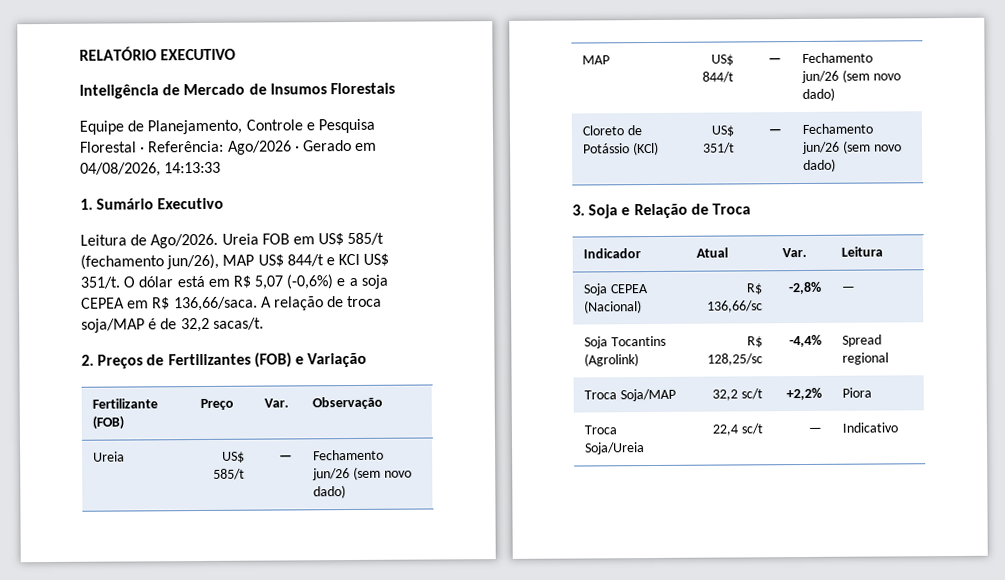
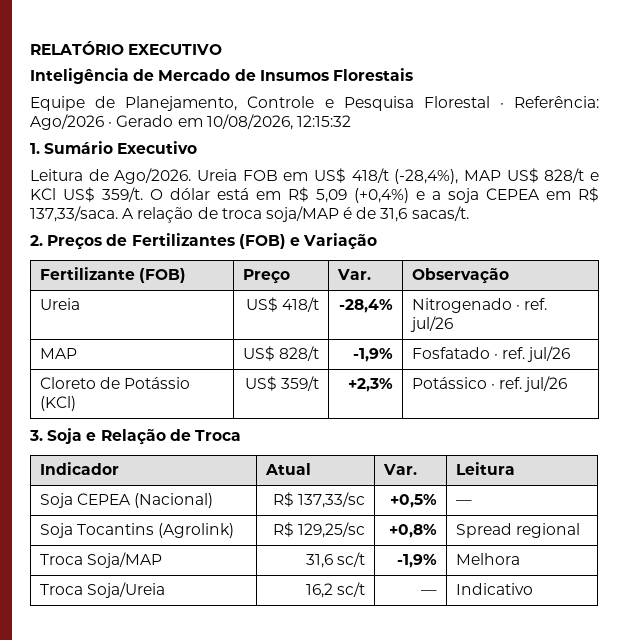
[80,161,222,177] 04/08/2026, 14:13:33 -> [206,114,351,130] 10/08/2026, 12:15:32
[347,232,385,246] [80,253,220,270] 585/t (fechamento jun/26), -> [351,168,459,184] 418/t (-28,4%),
[286,254,324,267] 844/t -> [544,168,585,183] 828/t
[80,276,120,289] 351/t. -> [102,187,143,202] 359/t.
[254,274,334,290] 5,07 (-0,6%) -> [316,188,409,203] 5,09 (+0,4%)
[173,296,258,312] 136,66/saca. -> [30,206,118,222] 137,33/saca.
[180,317,210,333] 32,2 -> [380,208,408,222] 31,6
[212,468,245,480] [278,454,293,461] [313,449,385,461] [312,466,412,481] [313,485,347,499] [582,55,611,65] [710,54,734,66] [701,71,734,83] [767,57,782,64] [802,52,874,64] [801,69,901,84] [802,87,836,102] 585/t | — | Fechamento jun/26 (sem novo dado) // MAP | US$ 844/t | — | Fechamento jun/26 (sem novo dado) -> [282,297,320,312] [339,299,394,313] [411,298,548,313] [409,316,453,332] [39,348,77,359] [243,346,320,361] [353,348,394,362] [411,346,571,362] 418/t | -28,4% | Nitrogenado · ref. jul/26 // MAP | US$ 828/t | -1,9% | Fosfatado · ref. jul/26
[702,142,735,154] [767,128,782,135] [802,123,874,135] [802,140,902,155] [803,158,837,173] 351/t | — | Fechamento jun/26 (sem novo dado) -> [281,376,320,391] [348,378,394,392] [411,376,568,392] 359/t | +2,3% | Potássico · ref. jul/26
[706,300,763,313] [787,281,822,295] 136,66/sc | -2,8% -> [298,492,366,508] [390,494,438,508] 137,33/sc | +0,5%
[706,353,763,366] [788,334,822,348] 128,25/sc | -4,4% -> [298,522,366,538] [389,524,438,538] 129,25/sc | +0,8%
[711,388,763,401] [785,387,822,401] [842,387,873,398] 32,2 sc/t | +2,2% | Piora -> [306,552,366,568] [397,554,438,568] [455,553,520,565] 31,6 sc/t | -1,9% | Melhora
[711,424,738,436] 22,4 -> [306,583,334,598] 16,2

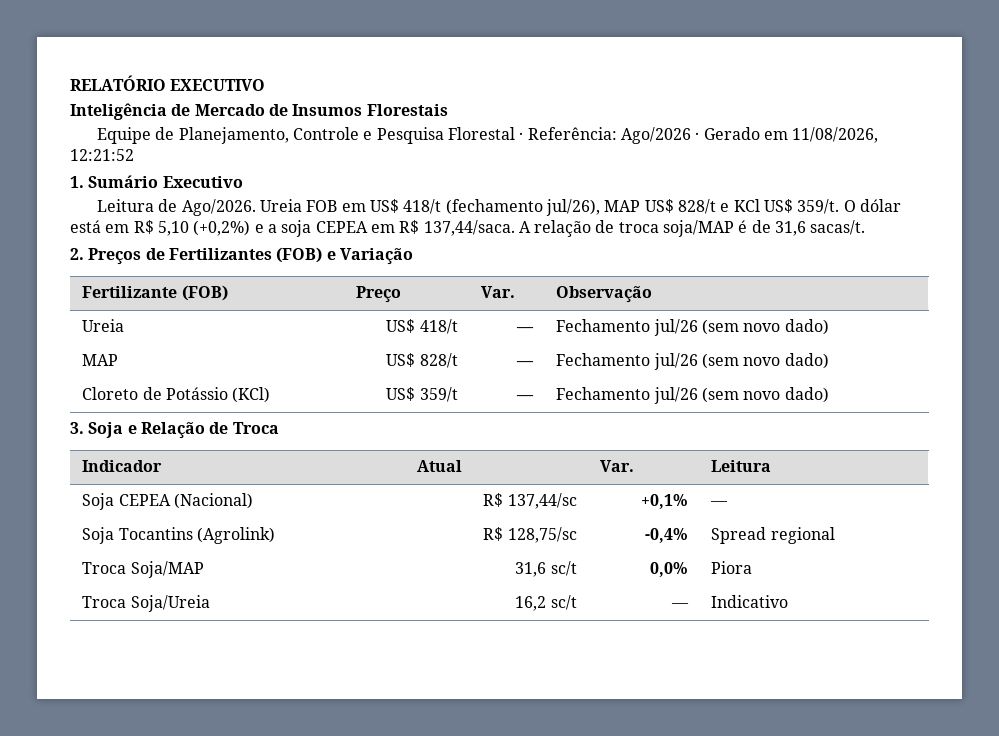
[206,114,351,130] 10/08/2026, 12:15:32 -> [792,127,879,143] [70,149,134,161] 11/08/2026, 12:21:52
[394,169,459,184] (-28,4%), -> [445,199,601,216] (fechamento jul/26),
[316,188,409,203] 5,09 (+0,4%) -> [157,220,251,236] 5,10 (+0,2%)
[30,206,118,222] 137,33/saca. -> [423,220,515,236] 137,44/saca.
[339,299,394,313] [411,298,548,313] [409,316,453,332] [39,348,77,359] [243,346,320,361] [353,348,394,362] [411,346,571,362] -28,4% | Nitrogenado · ref. jul/26 // MAP | US$ 828/t | -1,9% | Fosfatado · ref. jul/26 -> [515,327,534,332] [556,319,829,336] [82,354,119,366] [386,353,458,368] [515,361,534,366] [556,353,829,370] — | Fechamento jul/26 (sem novo dado) // MAP | US$ 828/t | — | Fechamento jul/26 (sem novo dado)
[348,378,394,392] [411,376,568,392] +2,3% | Potássico · ref. jul/26 -> [515,395,534,400] [556,387,829,404] — | Fechamento jul/26 (sem novo dado)
[298,492,366,508] [390,494,438,508] 137,33/sc | +0,5% -> [507,493,577,509] [640,494,688,509] 137,44/sc | +0,1%
[298,522,366,538] [389,524,438,538] 129,25/sc | +0,8% -> [507,527,577,543] [644,528,688,543] 128,75/sc | -0,4%
[397,554,438,568] [455,553,520,565] -1,9% | Melhora -> [649,562,688,577] [711,561,753,574] 0,0% | Piora

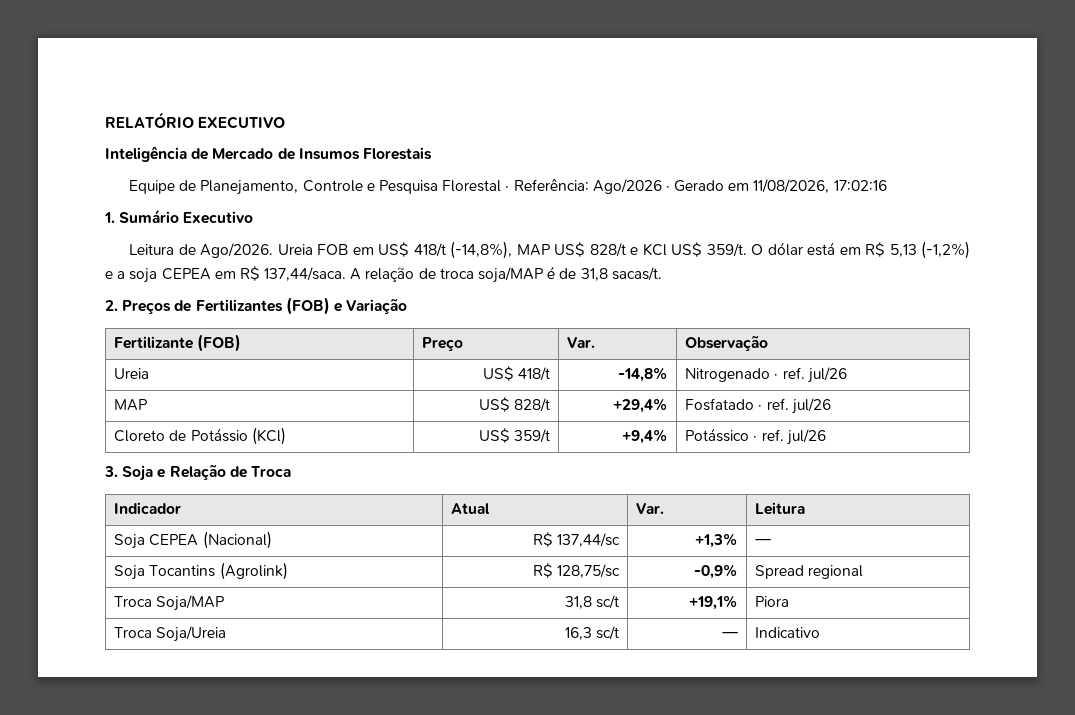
[70,149,134,161] 12:21:52 -> [833,180,887,191] 17:02:16
[445,199,601,216] (fechamento jul/26), -> [450,241,513,259] (-14,8%),
[157,220,251,236] 5,10 (+0,2%) -> [889,241,970,259] 5,13 (-1,2%)
[775,221,807,236] 31,6 -> [580,268,608,281] 31,8
[515,327,534,332] [556,319,829,336] [82,354,119,366] [386,353,458,368] [515,361,534,366] [556,353,829,370] — | Fechamento jul/26 (sem novo dado) // MAP | US$ 828/t | — | Fechamento jul/26 (sem novo dado) -> [617,367,668,382] [685,367,847,383] [114,399,148,411] [478,397,550,412] [612,398,668,413] [685,398,831,414] -14,8% | Nitrogenado · ref. jul/26 // MAP | US$ 828/t | +29,4% | Fosfatado · ref. jul/26
[515,395,534,400] [556,387,829,404] — | Fechamento jul/26 (sem novo dado) -> [621,429,668,444] [685,428,826,445] +9,4% | Potássico · ref. jul/26
[640,494,688,509] +0,1% -> [694,533,738,548] +1,3%
[644,528,688,543] -0,4% -> [693,564,738,579] -0,9%
[515,561,577,577] [649,562,688,577] 31,6 sc/t | 0,0% -> [564,595,619,609] [688,595,738,610] 31,8 sc/t | +19,1%
[515,596,547,611] 16,2 -> [564,627,592,640] 16,3

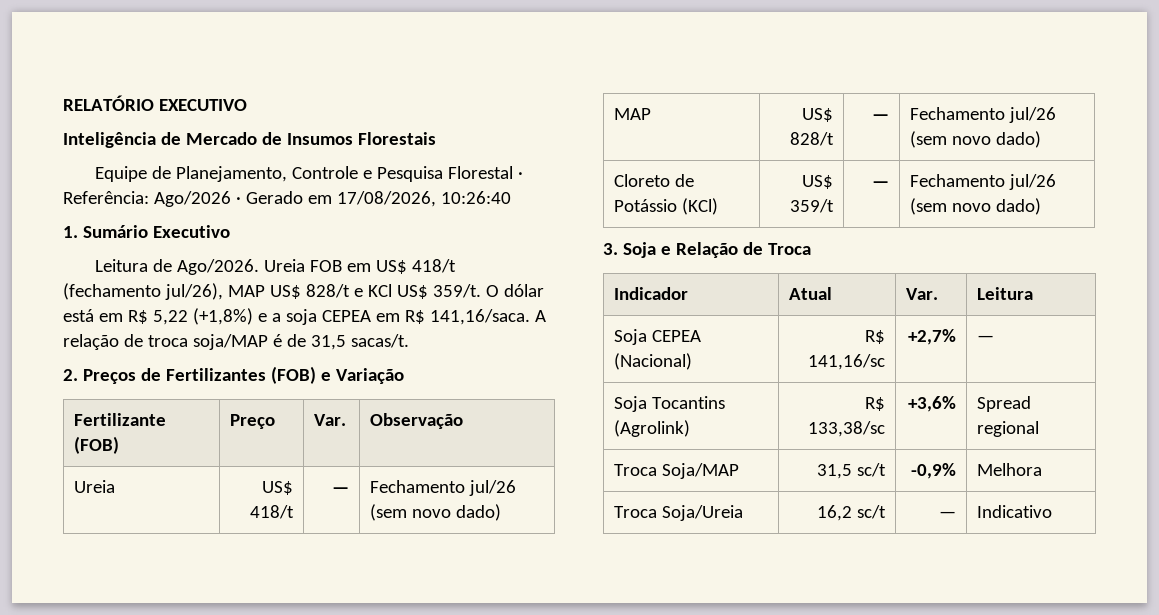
[753,179,887,193] 11/08/2026, 17:02:16 -> [336,191,511,207] 17/08/2026, 10:26:40
[450,241,513,259] (-14,8%), -> [63,283,223,300] (fechamento jul/26),
[889,241,970,259] 5,13 (-1,2%) -> [152,308,253,325] 5,22 (+1,8%)
[264,267,347,281] 137,44/saca. -> [429,309,530,325] 141,16/saca.
[580,268,608,281] 31,8 -> [310,335,346,350] 31,5
[617,367,668,382] [685,367,847,383] [114,399,148,411] [478,397,550,412] [612,398,668,413] [685,398,831,414] -14,8% | Nitrogenado · ref. jul/26 // MAP | US$ 828/t | +29,4% | Fosfatado · ref. jul/26 -> [331,487,349,493] [370,480,517,496] [370,504,502,521] [614,108,652,120] [801,108,833,122] [789,132,834,146] [871,114,889,120] [910,107,1057,123] [910,131,1042,148] — | Fechamento jul/26 (sem novo dado) // MAP | US$ 828/t | — | Fechamento jul/26 (sem novo dado)
[621,429,668,444] [685,428,826,445] +9,4% | Potássico · ref. jul/26 -> [871,181,889,187] [910,174,1057,190] [910,198,1042,215] — | Fechamento jul/26 (sem novo dado)
[556,533,620,547] [694,533,738,548] 137,44/sc | +1,3% -> [807,354,885,370] [907,329,956,345] 141,16/sc | +2,7%
[556,564,620,578] [693,564,738,579] 128,75/sc | -0,9% -> [807,421,885,437] [907,396,956,412] 133,38/sc | +3,6%
[564,595,619,609] [688,595,738,610] [755,596,790,607] 31,8 sc/t | +19,1% | Piora -> [816,463,886,479] [910,463,956,479] [977,463,1043,476] 31,5 sc/t | -0,9% | Melhora
[564,627,592,640] 16,3 -> [816,505,852,521] 16,2

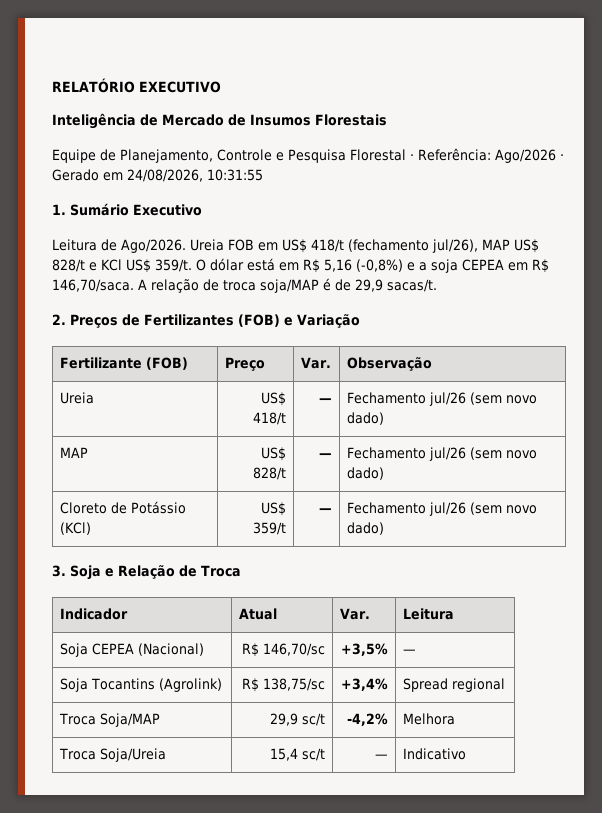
[336,191,511,207] 17/08/2026, 10:26:40 -> [127,169,263,182] 24/08/2026, 10:31:55
[152,308,253,325] 5,22 (+1,8%) -> [324,259,403,272] 5,16 (-0,8%)
[429,309,530,325] 141,16/saca. -> [52,279,134,292] 146,70/saca.
[310,335,346,350] 31,5 -> [355,279,383,292] 29,9
[807,354,885,370] [907,329,956,345] 141,16/sc | +2,7% -> [263,643,326,656] [341,643,389,656] 146,70/sc | +3,5%
[807,421,885,437] [907,396,956,412] 133,38/sc | +3,6% -> [263,678,326,691] [341,678,389,691] 138,75/sc | +3,4%
[816,463,886,479] [910,463,956,479] 31,5 sc/t | -0,9% -> [270,713,326,726] [347,713,389,726] 29,9 sc/t | -4,2%
[816,505,852,521] 16,2 -> [270,748,299,761] 15,4

